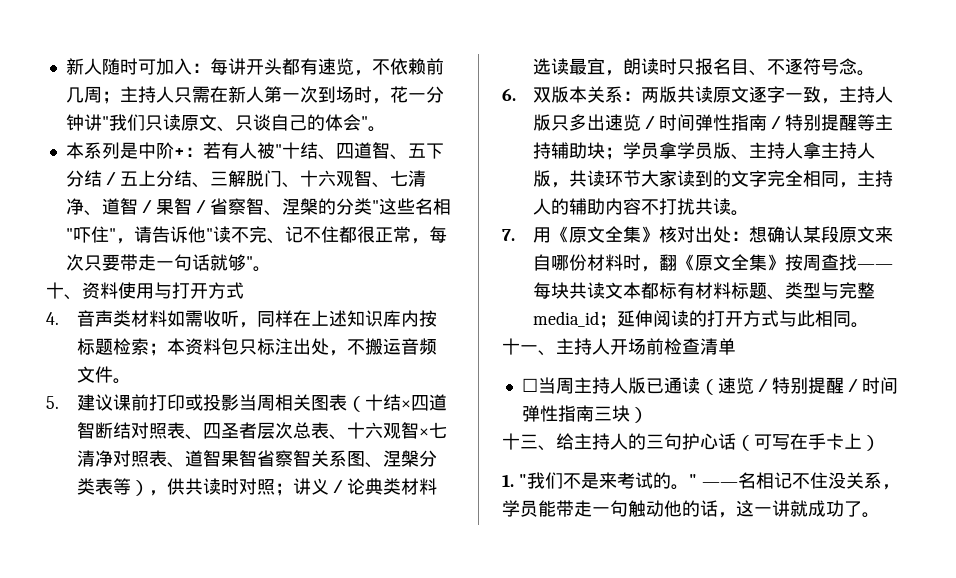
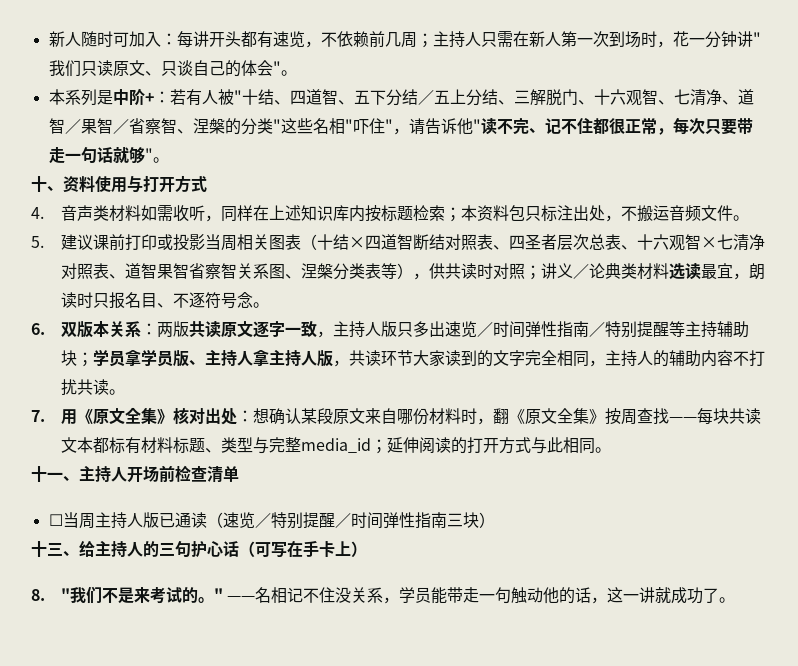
[502,474,514,487] 1. -> [31,589,45,601] 8.

